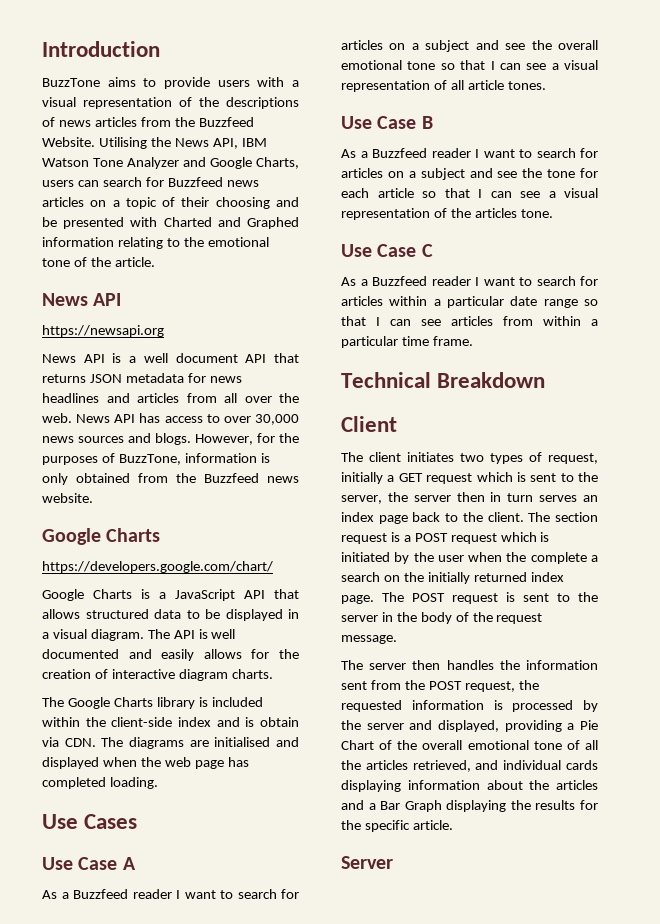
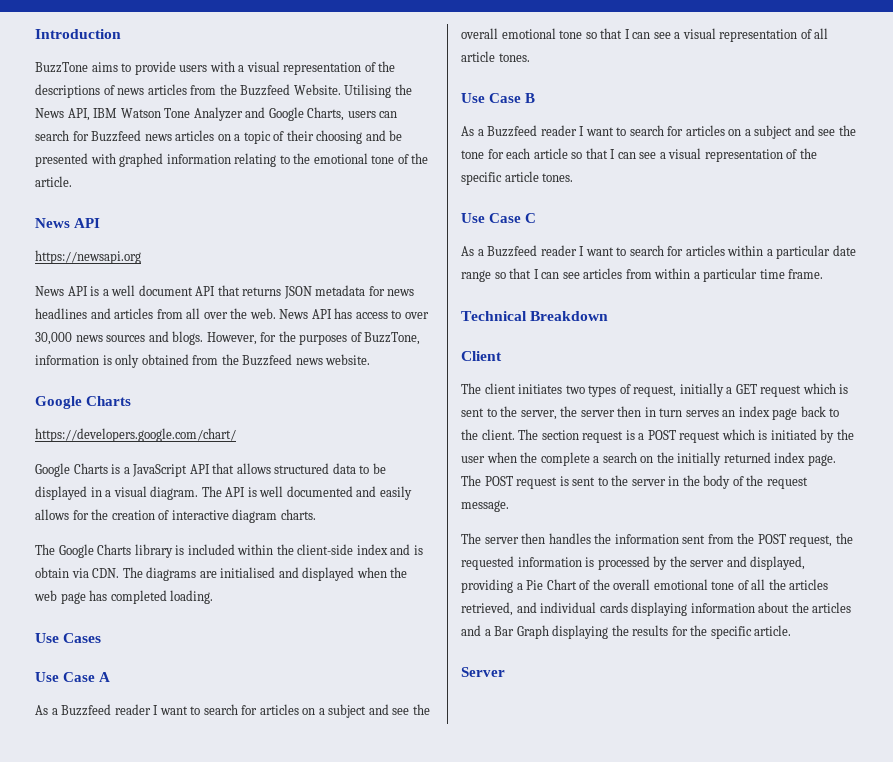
[163,217,299,229] Charted and Graphed -> [119,153,164,167] graphed
[474,208,553,218] articles tone. -> [461,171,574,185] specific article tones.

